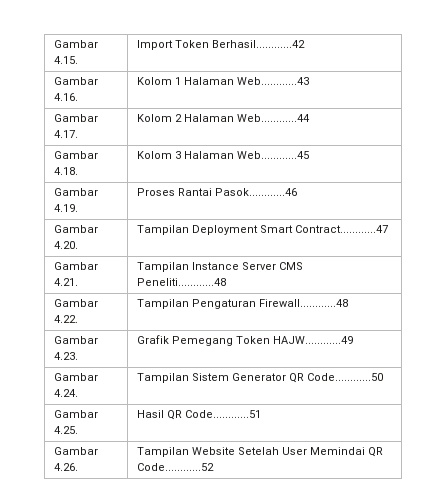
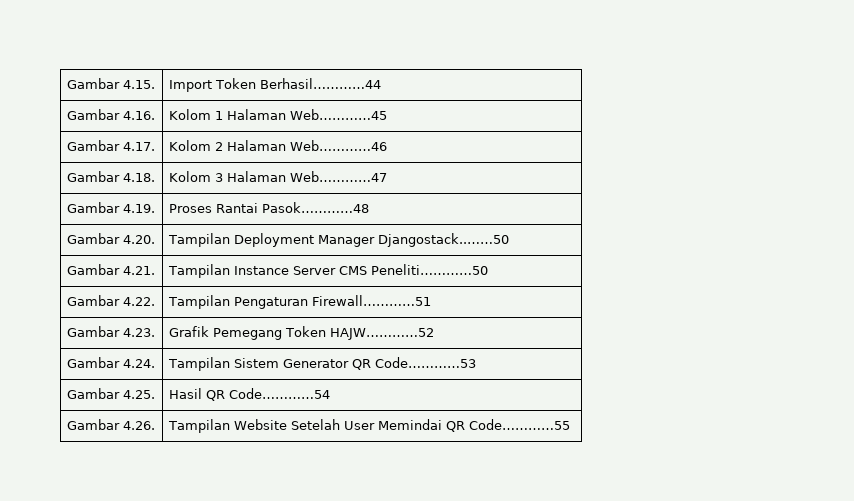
[211,40,305,48] Berhasil…………42 -> [259,78,381,89] Berhasil…………44
[236,77,309,85] Web…………43 -> [289,109,387,120] Web…………45
[236,114,310,122] Web…………44 -> [289,140,387,151] Web…………46
[236,151,309,159] Web…………45 -> [289,171,387,182] Web…………47
[214,188,297,196] Pasok…………46 -> [261,202,369,213] Pasok…………48
[259,225,388,233] Smart Contract…………47 -> [317,233,509,247] Manager Djangostack..……50
[136,278,226,286] Peneliti…………48 -> [370,264,488,275] Peneliti…………50
[258,299,348,307] Firewall…………48 -> [311,295,431,306] Firewall…………51
[272,336,353,344] HAJW…………49 -> [329,328,434,340] HAJW…………52
[306,373,383,381] Code…………50 -> [374,357,476,368] Code…………53
[184,410,261,418] Code…………51 -> [228,388,330,399] Code…………54
[136,463,214,471] Code…………52 -> [468,419,570,430] Code…………55

